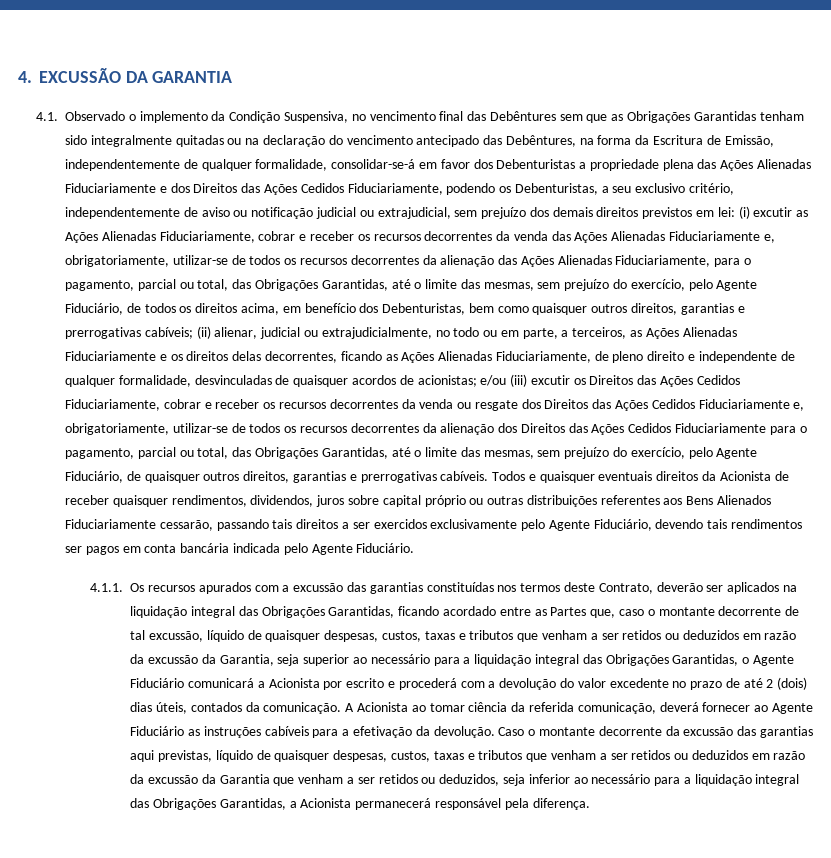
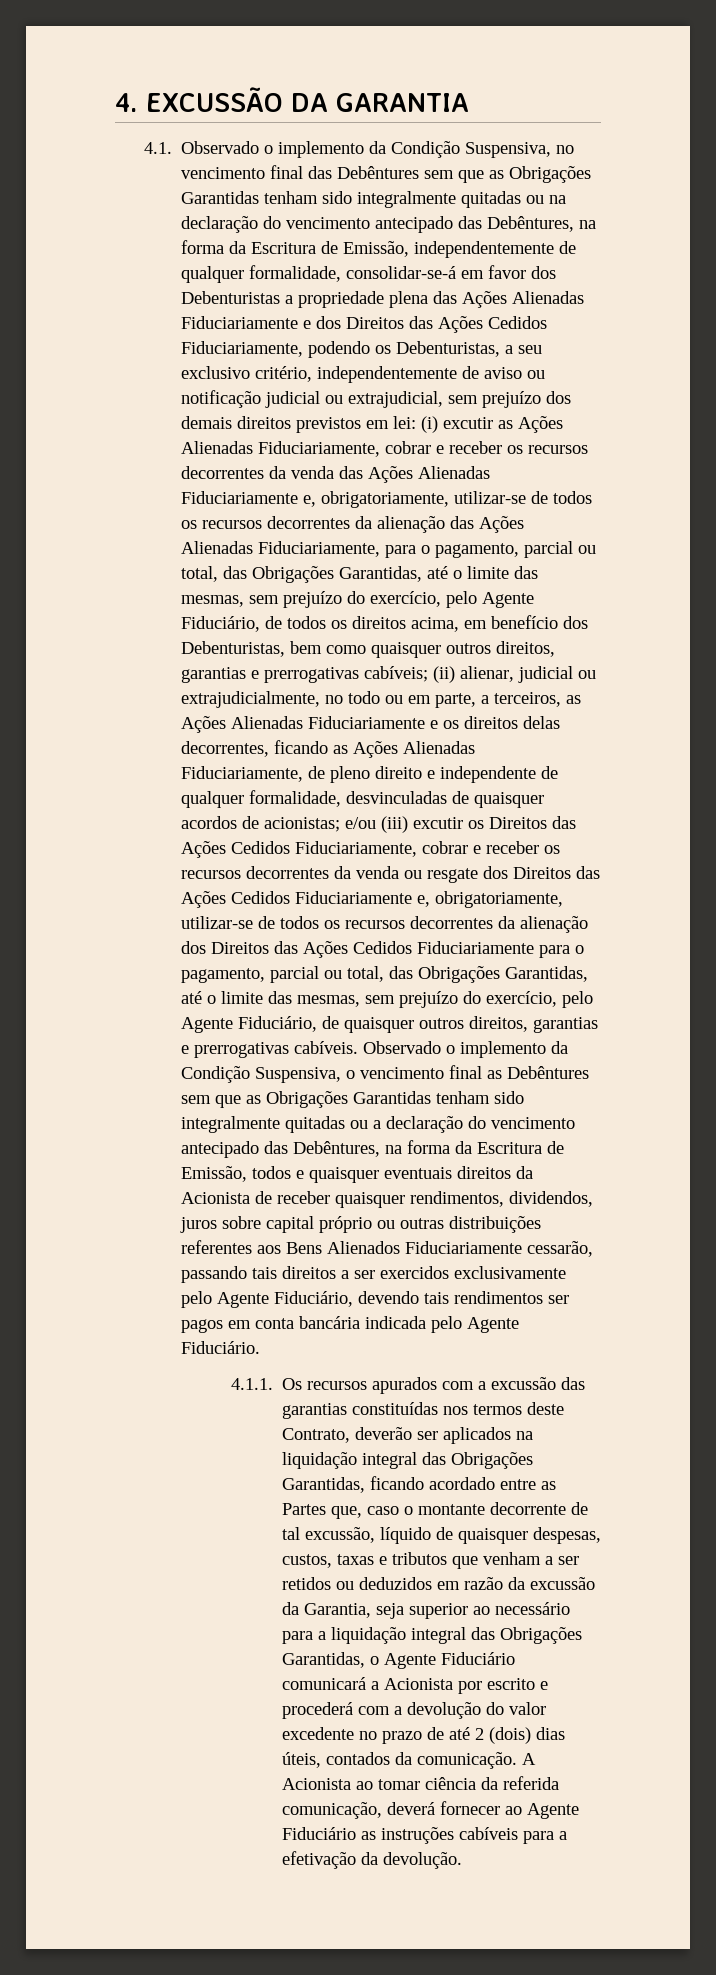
[492,471,526,481] Todos -> [363,1041,569,1058] [181,1065,590,1083] [181,1091,525,1108] [181,1116,576,1133] [181,1140,565,1158] [181,1166,292,1182] Observado o implemento da Condição Suspensiva, o vencimento final as Debêntures sem que as Obrigações Garantidas tenham sido integralmente quitadas ou a declaração do vencimento antecipado das Debêntures, na forma da Escritura de Emissão, todos
[498,726,813,738] [130,750,806,762] [130,774,800,786] [130,798,590,810] Caso o montante decorrente da excussão das garantias aqui previstas, líquido de quaisquer despesas, custos, taxas e tributos que venham a ser retidos ou deduzidos em razão da excussão da Garantia que venham a ser retidos ou deduzidos, seja inferior ao necessário para a liquidação integral das Obrigações Garantidas, a Acionista permanecerá responsável pela diferença. -> (462, 1860) none

